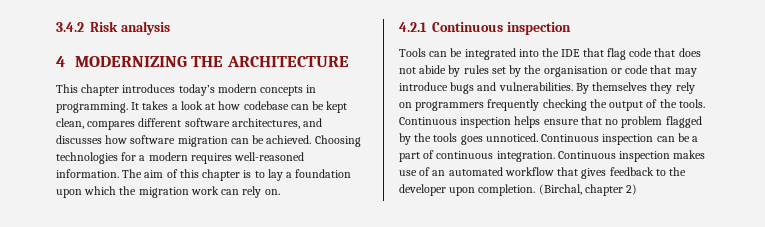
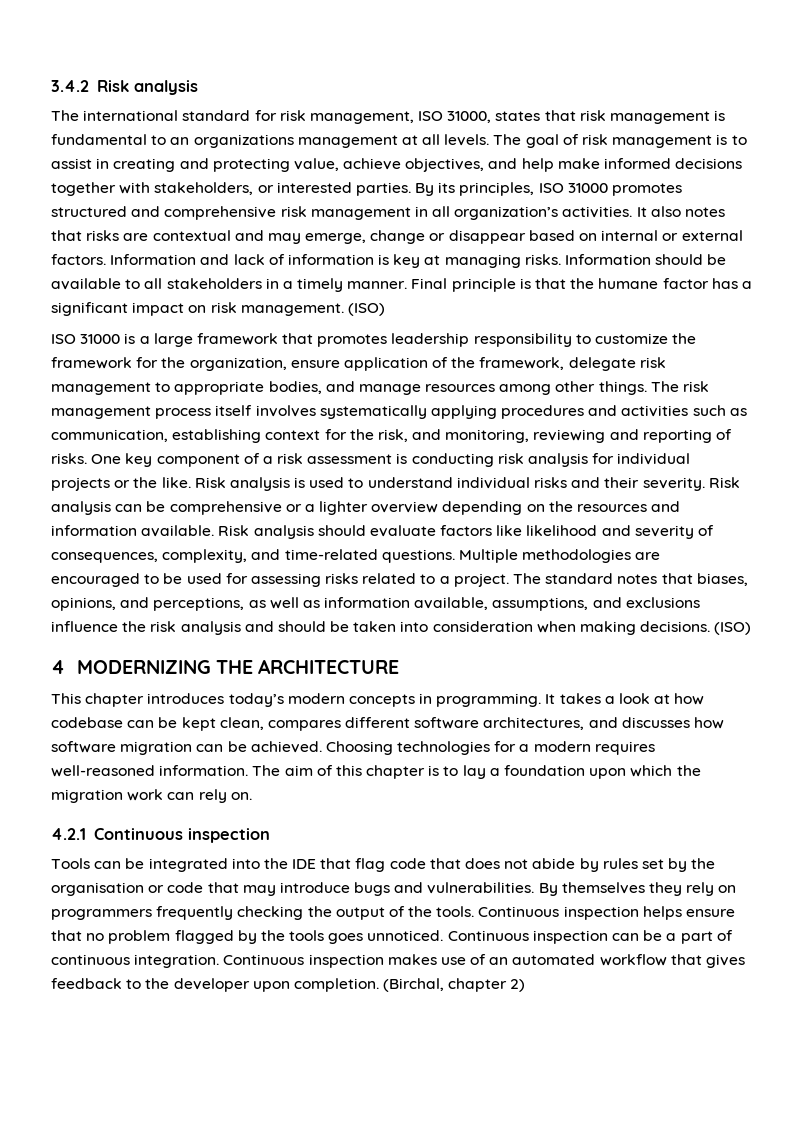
(170, 28) none -> [51,110,726,124] [51,134,747,148] [51,158,743,172] [51,182,683,196] [51,206,726,220] [51,230,743,244] [51,254,727,268] [51,278,752,292] [51,302,385,316] [51,333,697,347] [51,357,666,371] [51,381,710,395] [51,405,747,419] [51,429,733,443] [51,453,691,467] [51,477,740,491] [51,501,681,515] [51,525,715,539] [51,549,661,563] [51,573,748,587] [51,597,700,611] [51,621,752,635] // The international standard for risk management, ISO 31000, states that risk management is fundamental to an organizations management at all levels. The goal of risk management is to assist in creating and protecting value, achieve objectives, and help make informed decisions together with stakeholders, or interested parties. By its principles, ISO 31000 promotes structured and comprehensive risk management in all organization’s activities. It also notes that risks are contextual and may emerge, change or disappear based on internal or external factors. Information and lack of information is key at managing risks. Information should be available to all stakeholders in a timely manner. Final principle is that the humane factor has a significant impact on risk management. (ISO) // ISO 31000 is a large framework that promotes leadership responsibility to customize the framework for the organization, ensure application of the framework, delegate risk management to appropriate bodies, and manage resources among other things. The risk management process itself involves systematically applying procedures and activities such as communication, establishing context for the risk, and monitoring, reviewing and reporting of risks. One key component of a risk assessment is conducting risk analysis for individual projects or the like. Risk analysis is used to understand individual risks and their severity. Risk analysis can be comprehensive or a lighter overview depending on the resources and information available. Risk analysis should evaluate factors like likelihood and severity of consequences, complexity, and time-related questions. Multiple methodologies are encouraged to be used for assessing risks related to a project. The standard notes that biases, opinions, and perceptions, as well as information available, assumptions, and exclusions influence the risk analysis and should be taken into consideration when making decisions. (ISO)

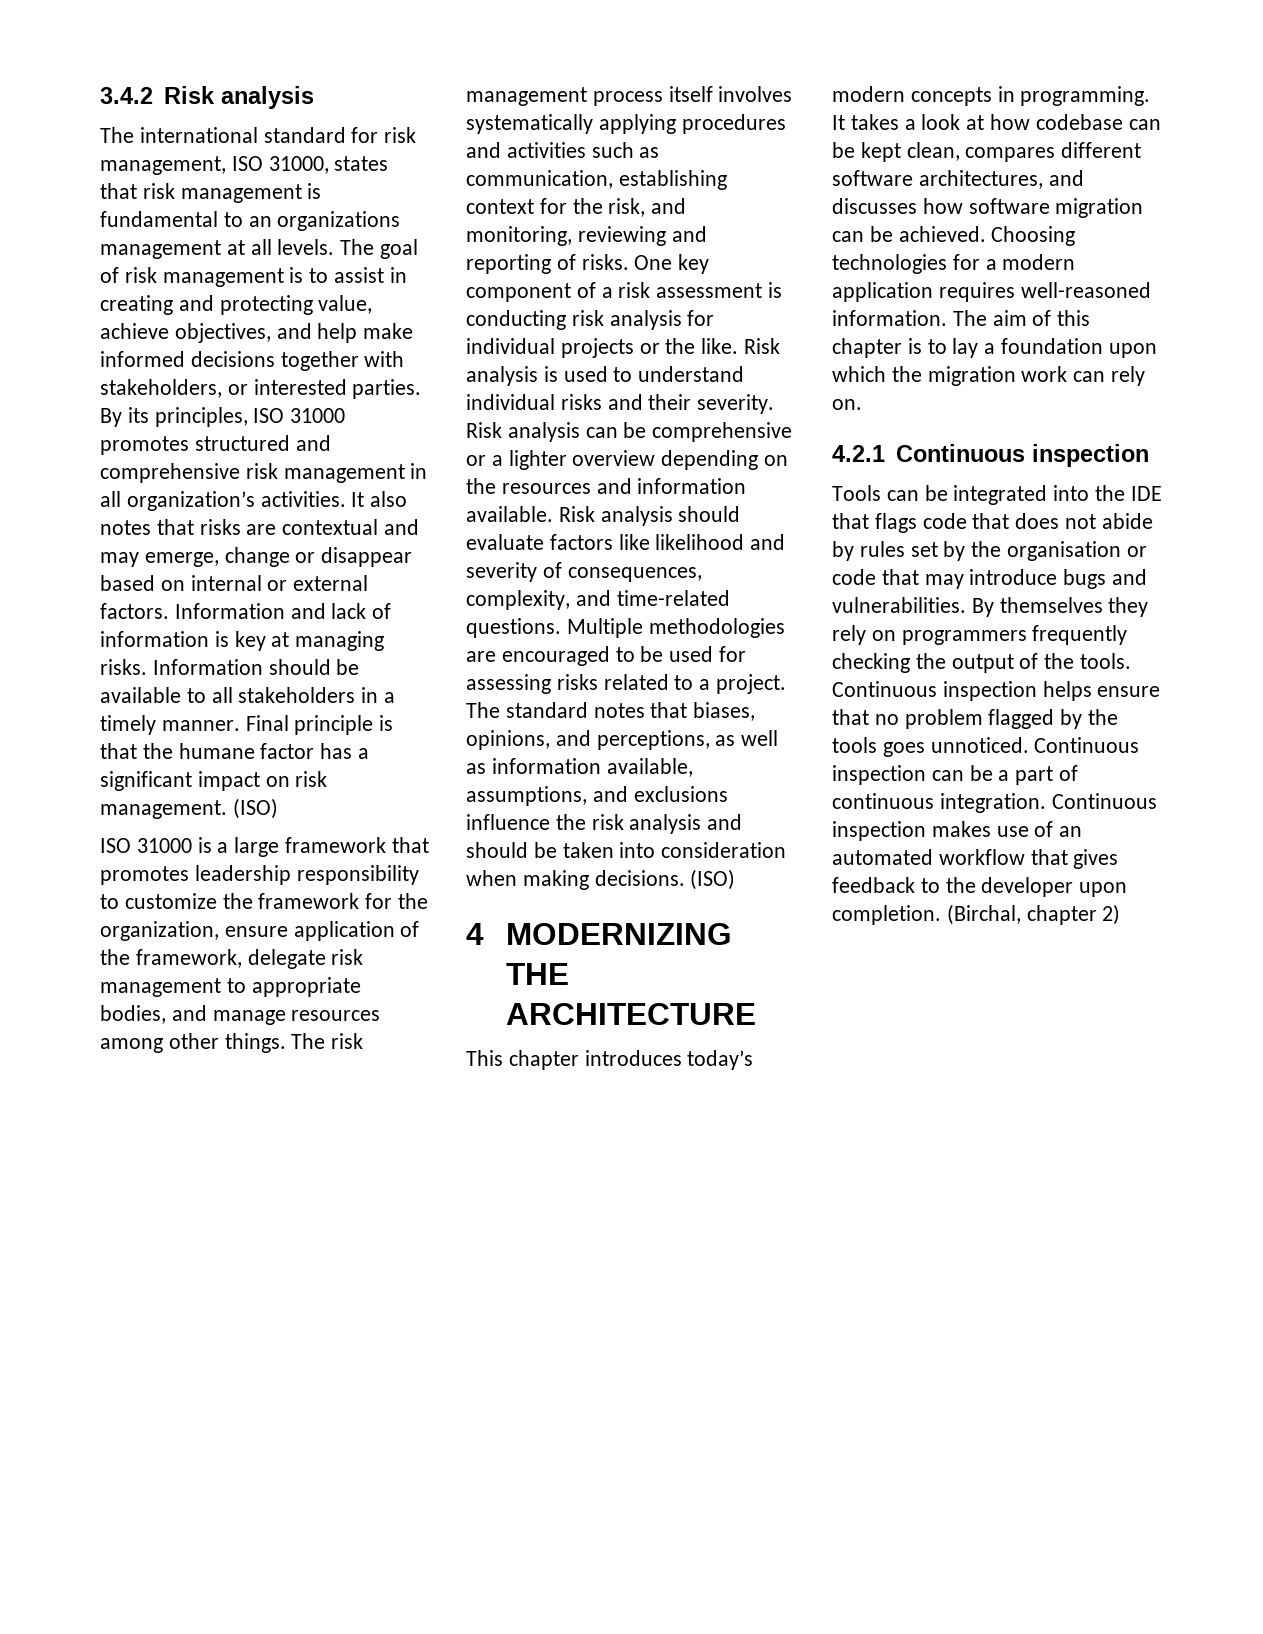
(591, 746) none -> [832,282,933,302] application
[355,858,386,872] flag -> [874,513,917,533] flags

